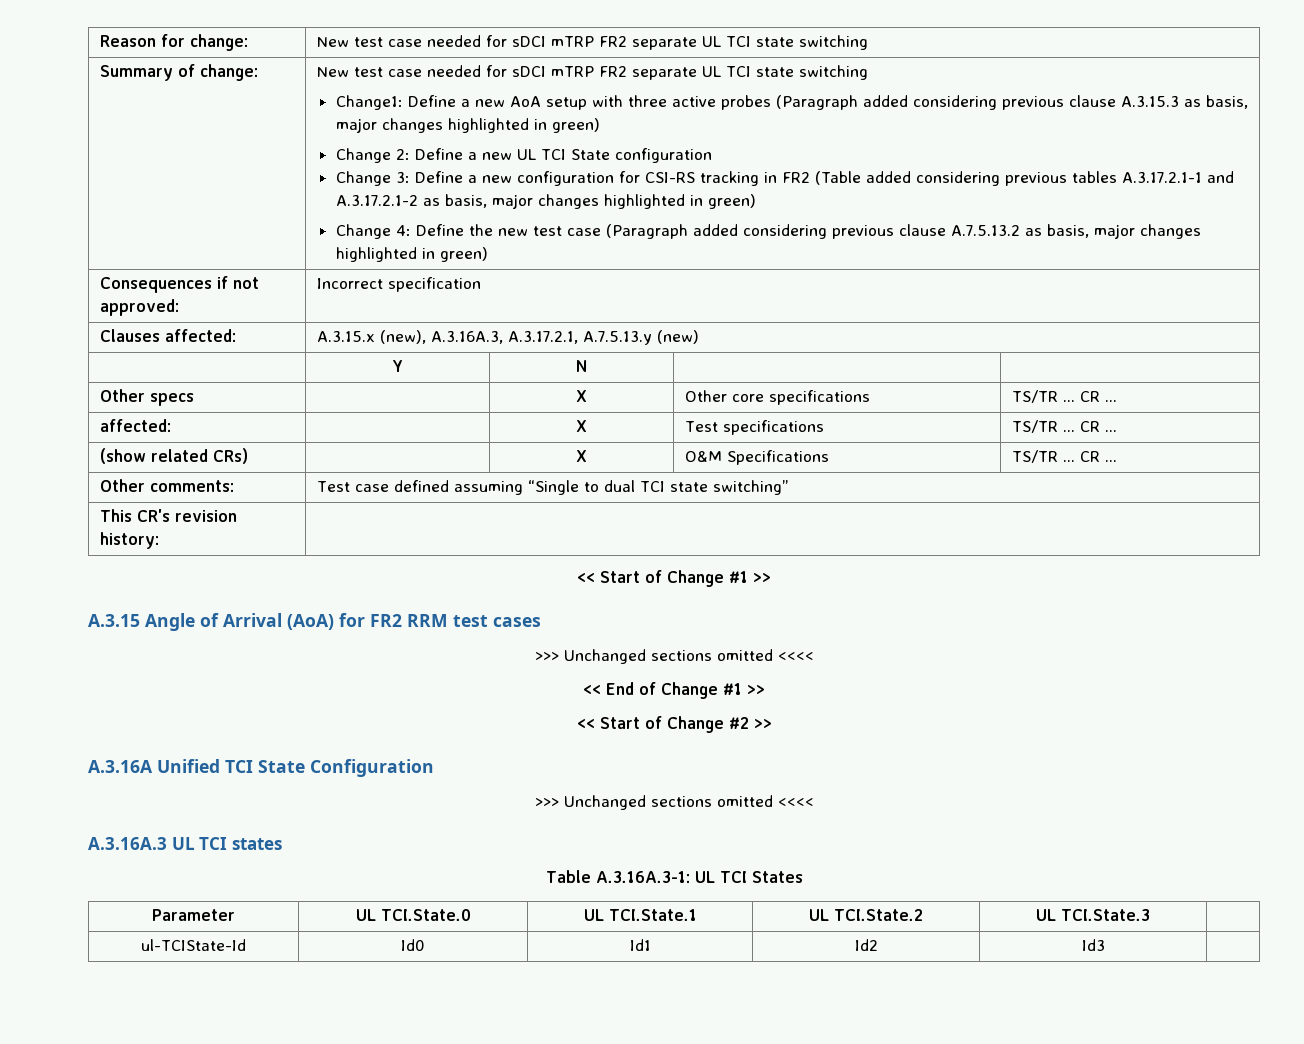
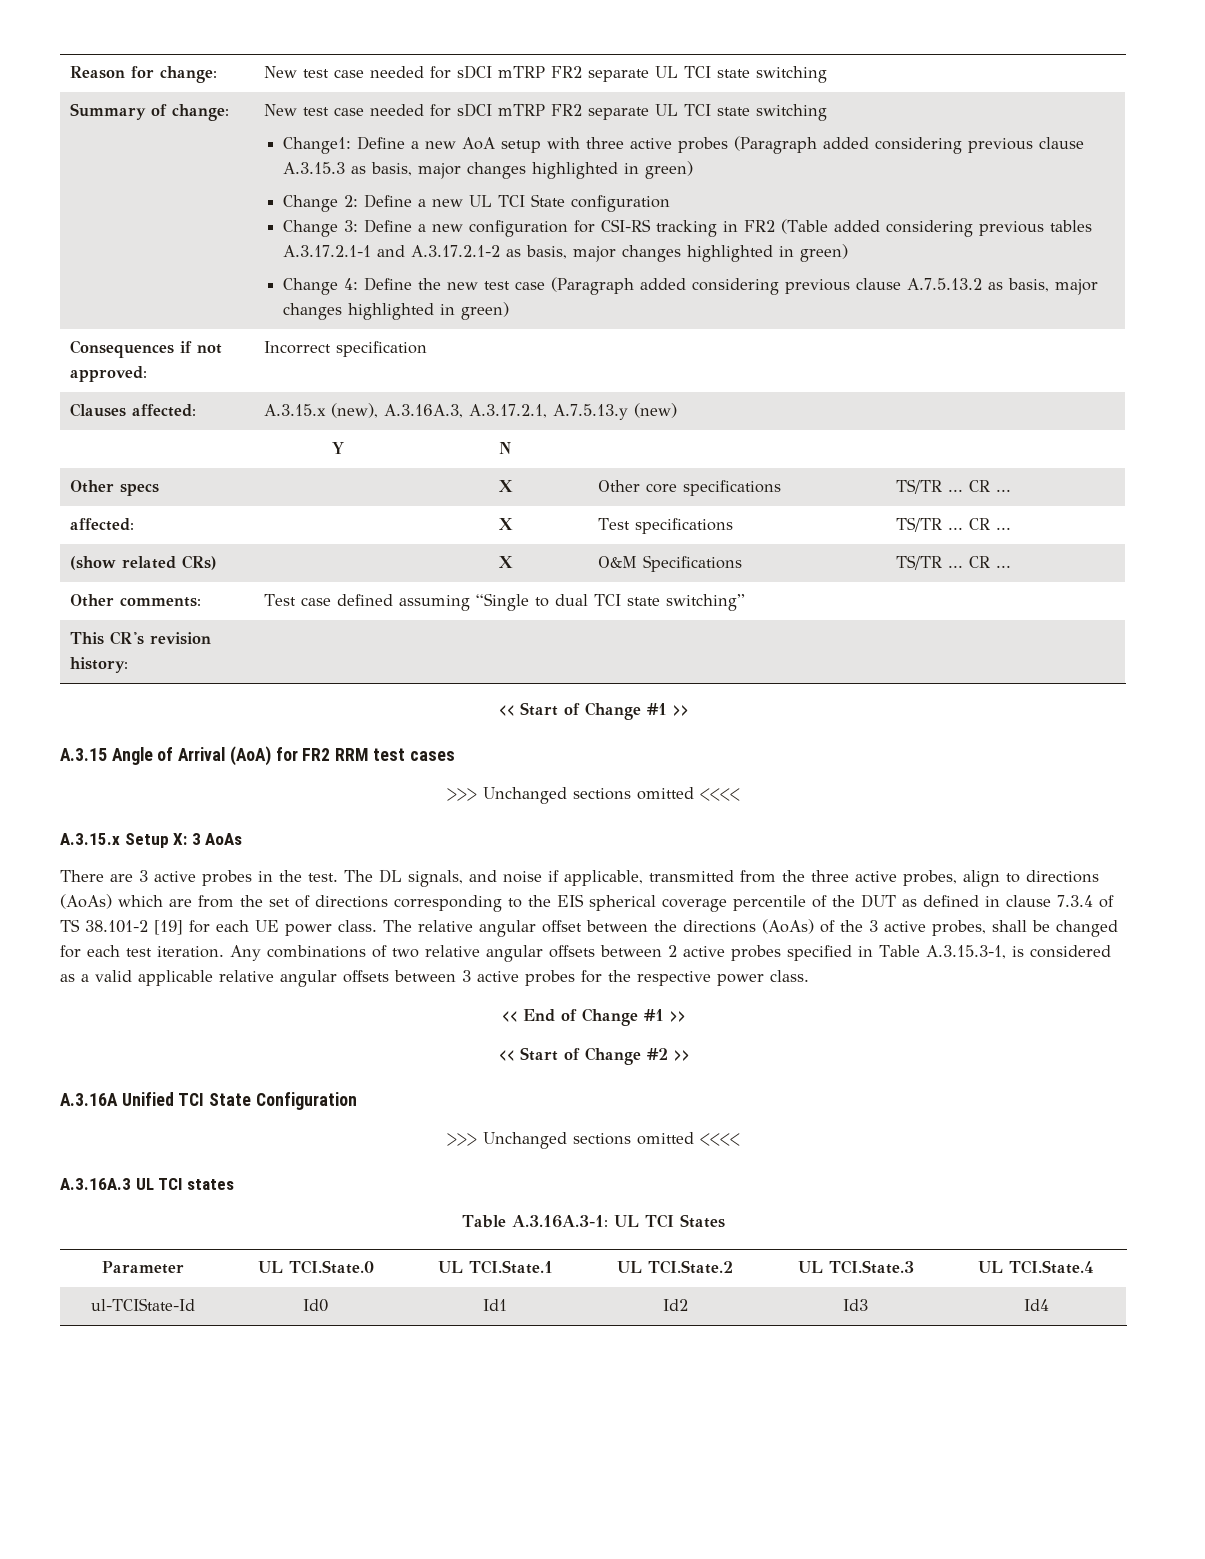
(814, 656) none -> [60,833,243,848] [60,869,1099,887] [60,894,1114,912] [60,919,1118,937] [60,945,1111,962] [60,970,809,987] // A.3.15.x Setup X: 3 AoAs // There are 3 active probes in the test. The DL signals, and noise if applicable, transmitted from the three active probes, align to directions (AoAs) which are from the set of directions corresponding to the EIS spherical coverage percentile of the DUT as defined in clause 7.3.4 of TS 38.101-2 [19] for each UE power class. The relative angular offset between the directions (AoAs) of the 3 active probes, shall be changed for each test iteration. Any combinations of two relative angular offsets between 2 active probes specified in Table A.3.15.3-1, is considered as a valid applicable relative angular offsets between 3 active probes for the respective power class.
(1150, 915) none -> [978,1260,1094,1274] UL TCI.State.4
(1105, 945) none -> [1023,1299,1049,1311] Id4

